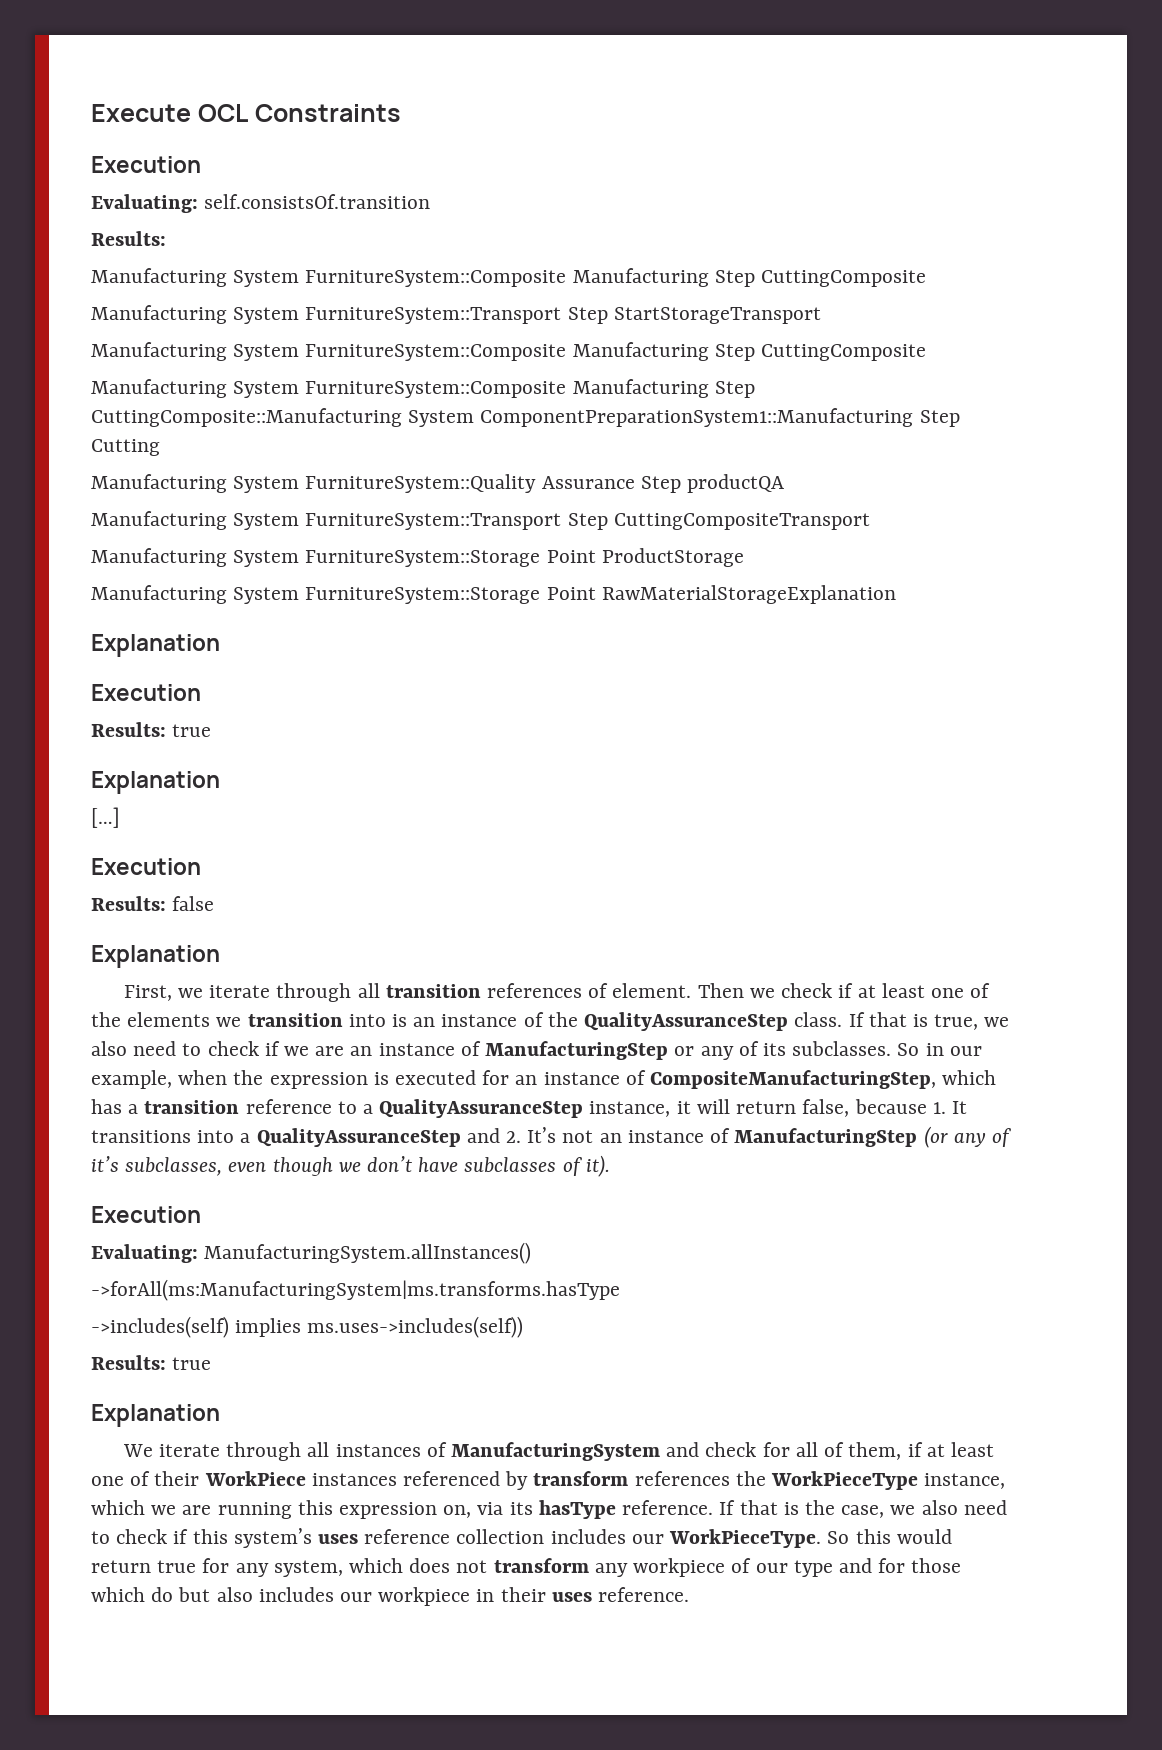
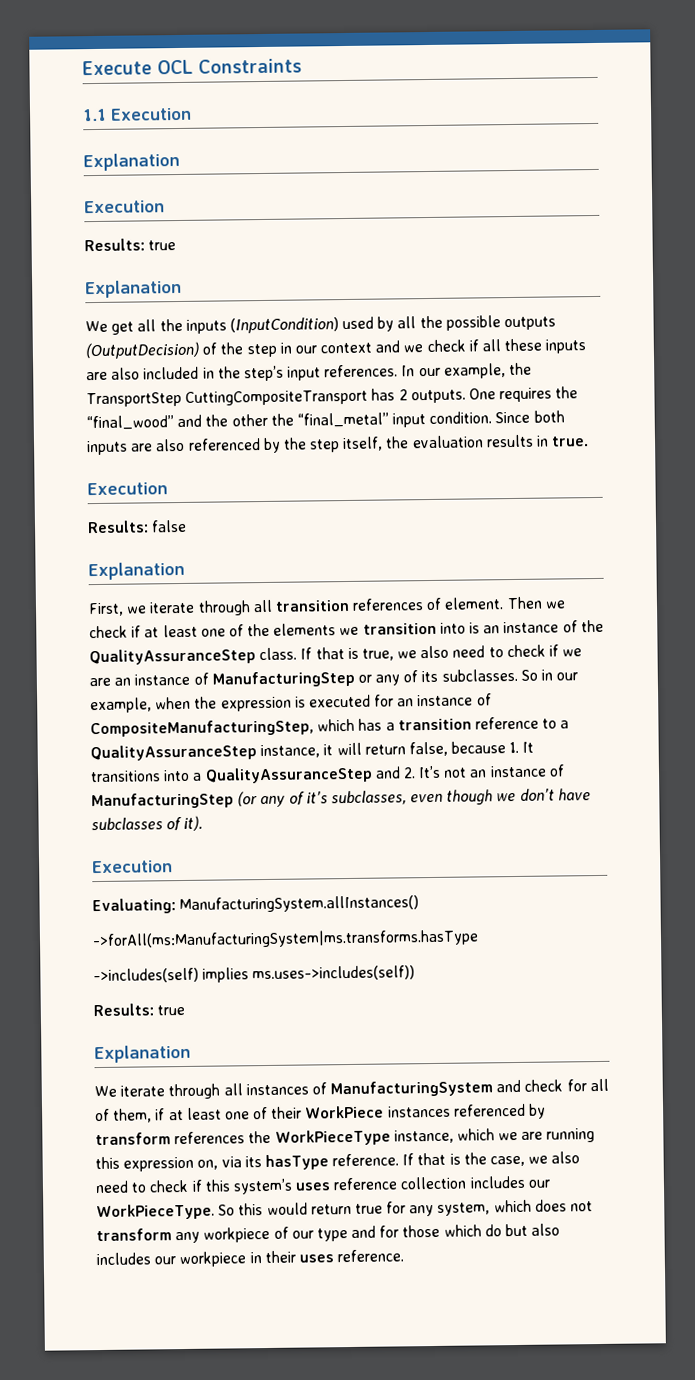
[91,156,201,173] [91,194,431,213] [91,231,166,246] [91,268,927,287] [91,305,821,324] [91,342,927,361] [91,379,755,398] [91,408,960,427] [91,439,160,456] [91,474,785,493] [91,511,870,530] [91,548,744,567] [91,585,896,604] Execution // Evaluating: self.consistsOf.transition // Results: // Manufacturing System FurnitureSystem::Composite Manufacturing Step CuttingComposite // Manufacturing System FurnitureSystem::Transport Step StartStorageTransport // Manufacturing System FurnitureSystem::Composite Manufacturing Step CuttingComposite // Manufacturing System FurnitureSystem::Composite Manufacturing Step CuttingComposite::Manufacturing System ComponentPreparationSystem1::Manufacturing Step Cutting // Manufacturing System FurnitureSystem::Quality Assurance Step productQA // Manufacturing System FurnitureSystem::Transport Step CuttingCompositeTransport // Manufacturing System FurnitureSystem::Storage Point ProductStorage // Manufacturing System FurnitureSystem::Storage Point RawMaterialStorageExplanation -> [82,107,192,122] 1.1 Execution
[91,807,120,828] […] -> [85,315,557,335] [85,338,587,360] [86,362,533,382] [86,386,579,408] [86,410,565,431] [86,434,590,456] We get all the inputs (InputCondition) used by all the possible outputs (OutputDecision) of the step in our context and we check if all these inputs are also included in the step’s input references. In our example, the TransportStep CuttingCompositeTransport has 2 outputs. One requires the “final_wood” and the other the “final_metal” input condition. Since both inputs are also referenced by the step itself, the evaluation results in true.

